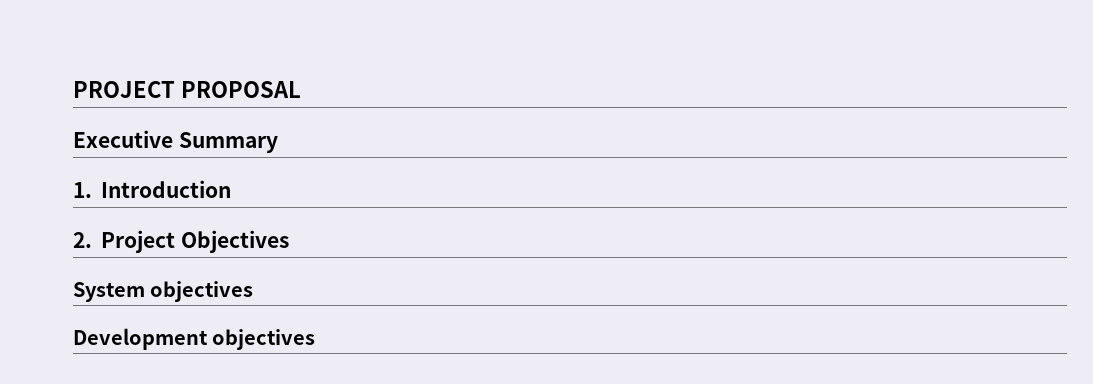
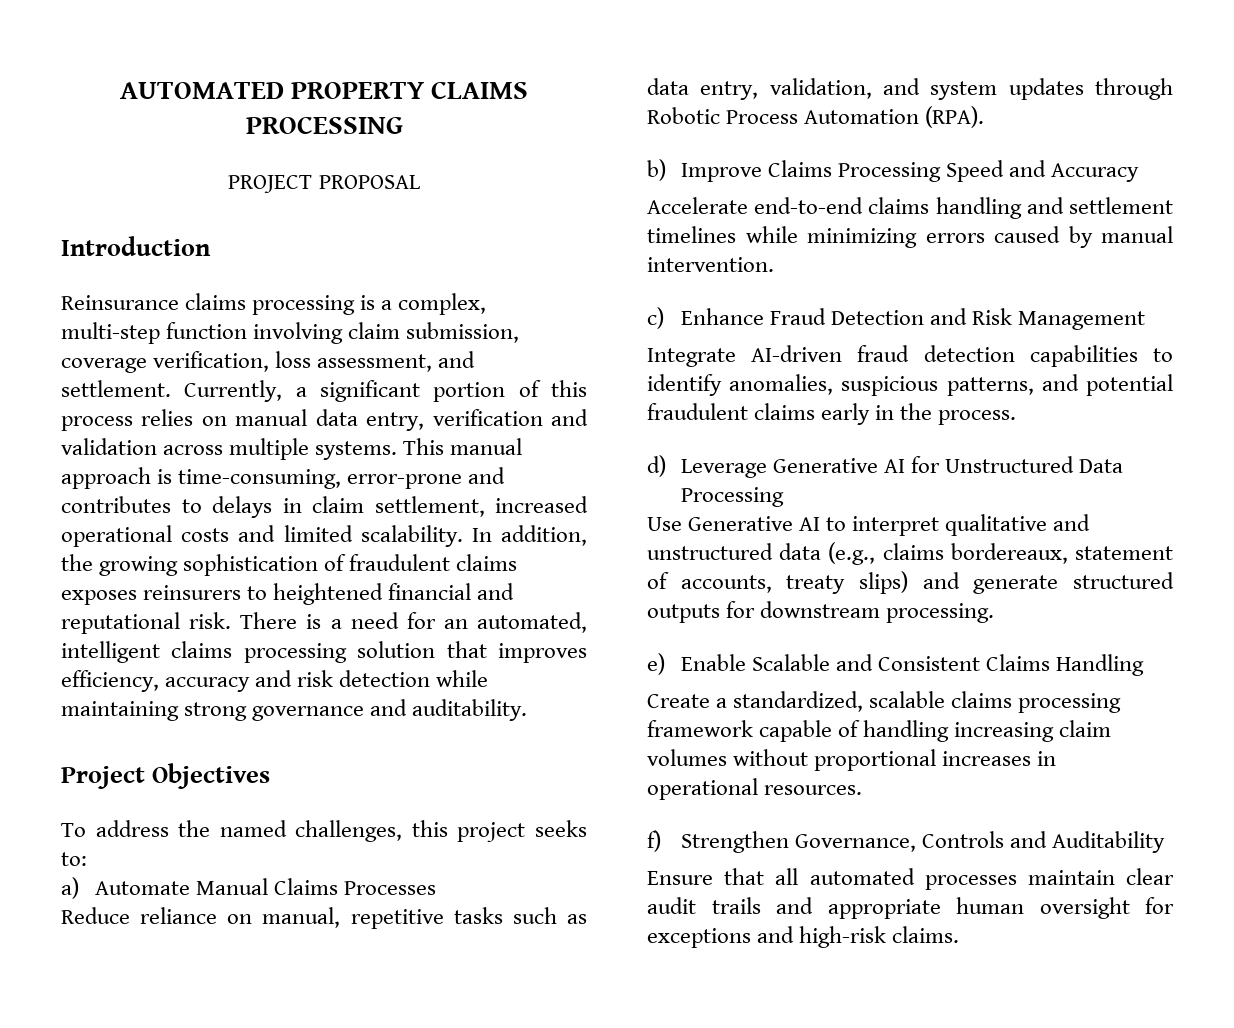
[73,81,301,98] [73,130,278,153] [73,180,231,198] [73,230,289,253] [73,281,254,302] [73,328,316,350] PROJECT PROPOSAL // Executive Summary // 1. Introduction // 2. Project Objectives // System objectives // Development objectives -> [119,81,529,99] [245,116,403,134] [228,175,420,193] [61,236,211,256] [61,293,487,315] [61,322,520,344] [61,351,476,373] [61,380,587,402] [61,409,588,431] [61,438,523,460] [61,467,506,489] [61,496,588,518] [61,525,587,547] [61,554,518,576] [61,583,515,605] [61,612,587,634] [61,641,587,663] [61,670,489,692] [61,699,528,721] [61,763,271,789] [61,820,587,842] [61,852,87,866] [61,877,436,899] [61,907,587,929] [647,78,1173,100] [647,106,985,128] [647,159,1140,182] [647,197,1173,219] [647,226,1173,248] [647,257,774,272] [647,307,1146,330] [647,345,1173,367] [647,374,1173,396] [647,403,1017,425] [647,455,1124,478] [680,487,784,507] [647,514,1091,536] [647,542,1173,565] [647,571,1174,594] [647,601,995,623] [647,653,1145,676] [647,691,1122,713] [647,720,1112,742] [647,749,1057,771] [647,778,863,800] [647,830,1166,853] [647,868,1174,890] [647,897,1174,919] [647,926,960,948] AUTOMATED PROPERTY CLAIMS PROCESSING // PROJECT PROPOSAL // Introduction // Reinsurance claims processing is a complex, multi-step function involving claim submission, coverage verification, loss assessment, and settlement. Currently, a significant portion of this process relies on manual data entry, verification and validation across multiple systems. This manual approach is time-consuming, error-prone and contributes to delays in claim settlement, increased operational costs and limited scalability. In addition, the growing sophistication of fraudulent claims exposes reinsurers to heightened financial and reputational risk. There is a need for an automated, intelligent claims processing solution that improves efficiency, accuracy and risk detection while maintaining strong governance and auditability. // Project Objectives // To address the named challenges, this project seeks to: // a) Automate Manual Claims Processes // Reduce reliance on manual, repetitive tasks such as data entry, validation, and system updates through Robotic Process Automation (RPA). // b) Improve Claims Processing Speed and Accuracy // Accelerate end-to-end claims handling and settlement timelines while minimizing errors caused by manual intervention. // c) Enhance Fraud Detection and Risk Management // Integrate AI-driven fraud detection capabilities to identify anomalies, suspicious patterns, and potential fraudulent claims early in the process. // d) Leverage Generative AI for Unstructured Data Processing // Use Generative AI to interpret qualitative and unstructured data (e.g., claims bordereaux, statement of accounts, treaty slips) and generate structured outputs for downstream processing. // e) Enable Scalable and Consistent Claims Handling // Create a standardized, scalable claims processing framework capable of handling increasing claim volumes without proportional increases in operational resources. // f) Strengthen Governance, Controls and Auditability // Ensure that all automated processes maintain clear audit trails and appropriate human oversight for exceptions and high-risk claims.

